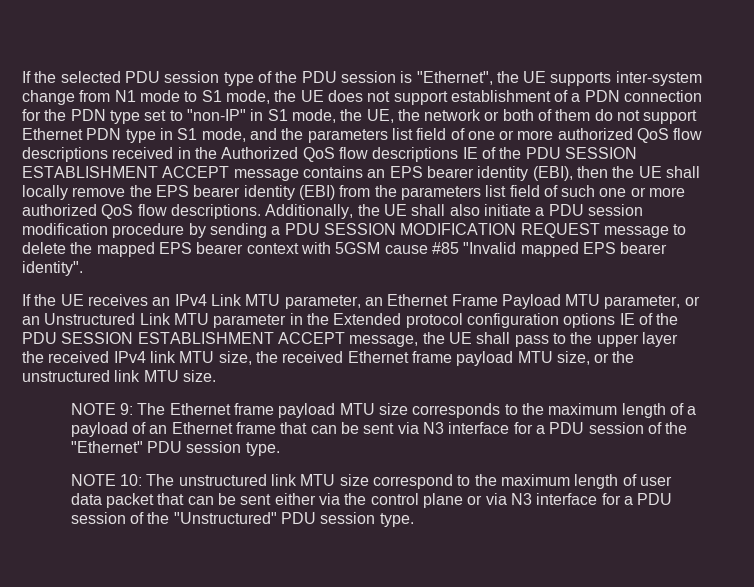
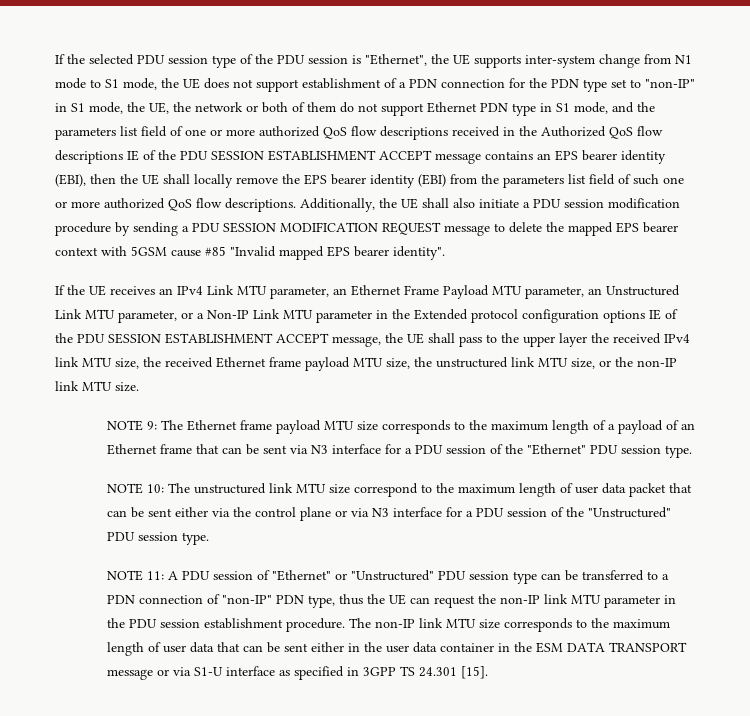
[684,296,700,306] or -> (584, 292) none
(209, 319) none -> [118,309,313,323] parameter, or a Non-IP Link MTU
(590, 358) none -> [414,357,595,369] the unstructured link MTU size,
[22,370,110,382] unstructured -> [637,358,677,367] non-IP
(414, 520) none -> [106,570,669,584] [106,594,676,608] [106,618,670,632] [106,642,687,656] [106,666,488,680] // NOTE 11: A PDU session of "Ethernet" or "Unstructured" PDU session type can be transferred to a PDN connection of "non-IP" PDN type, thus the UE can request the non-IP link MTU parameter in the PDU session establishment procedure. The non-IP link MTU size corresponds to the maximum length of user data that can be sent either in the user data container in the ESM DATA TRANSPORT message or via S1-U interface as specified in 3GPP TS 24.301 [15].

